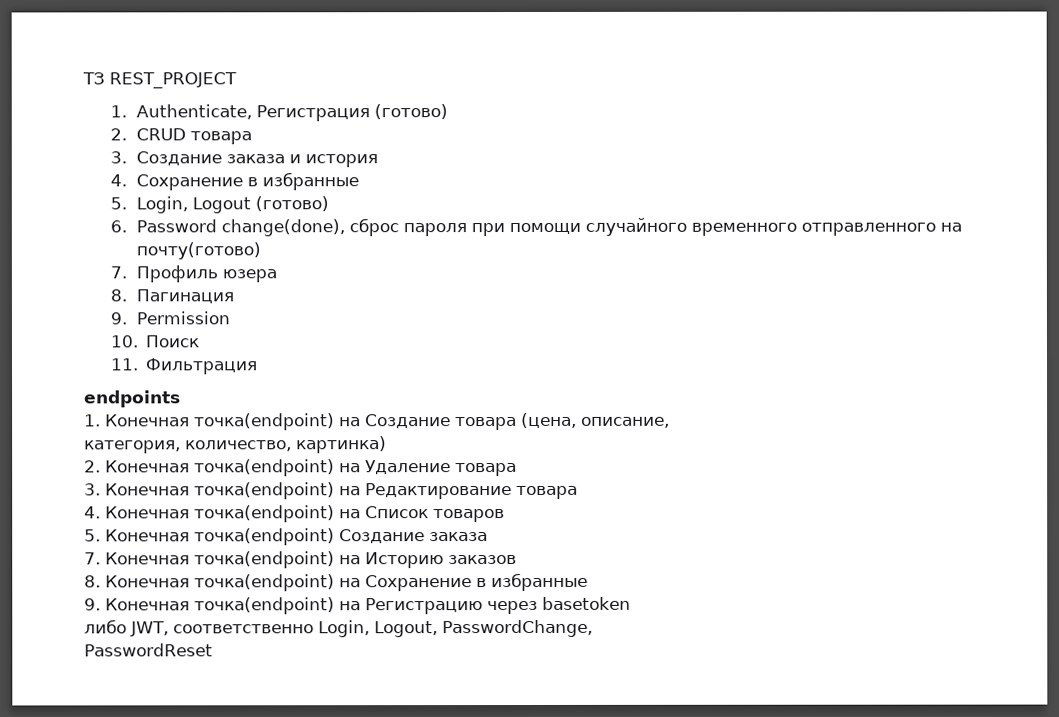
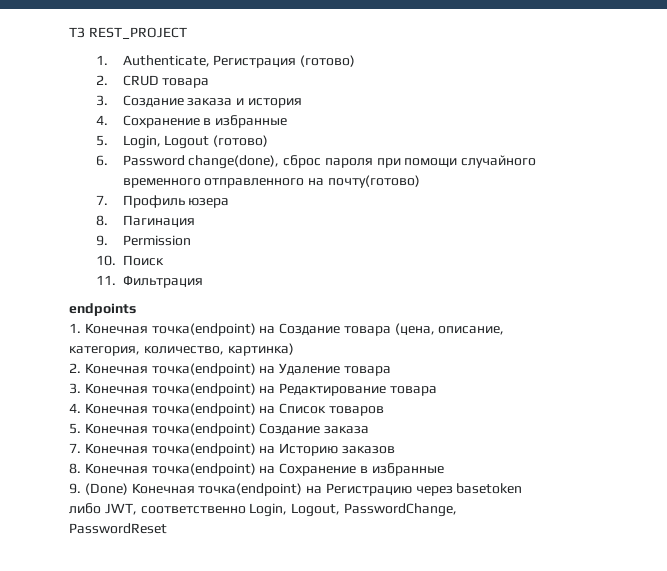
(101, 604) none -> [84,483,128,495] (Done)

